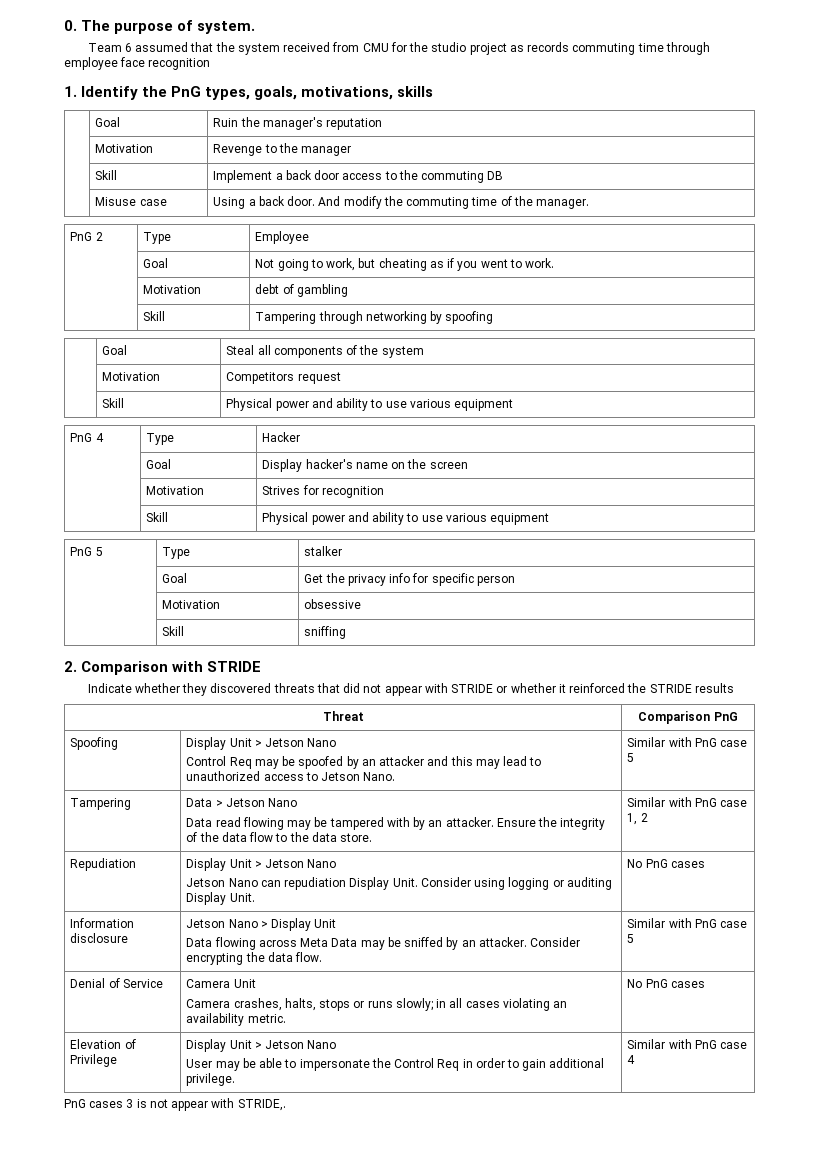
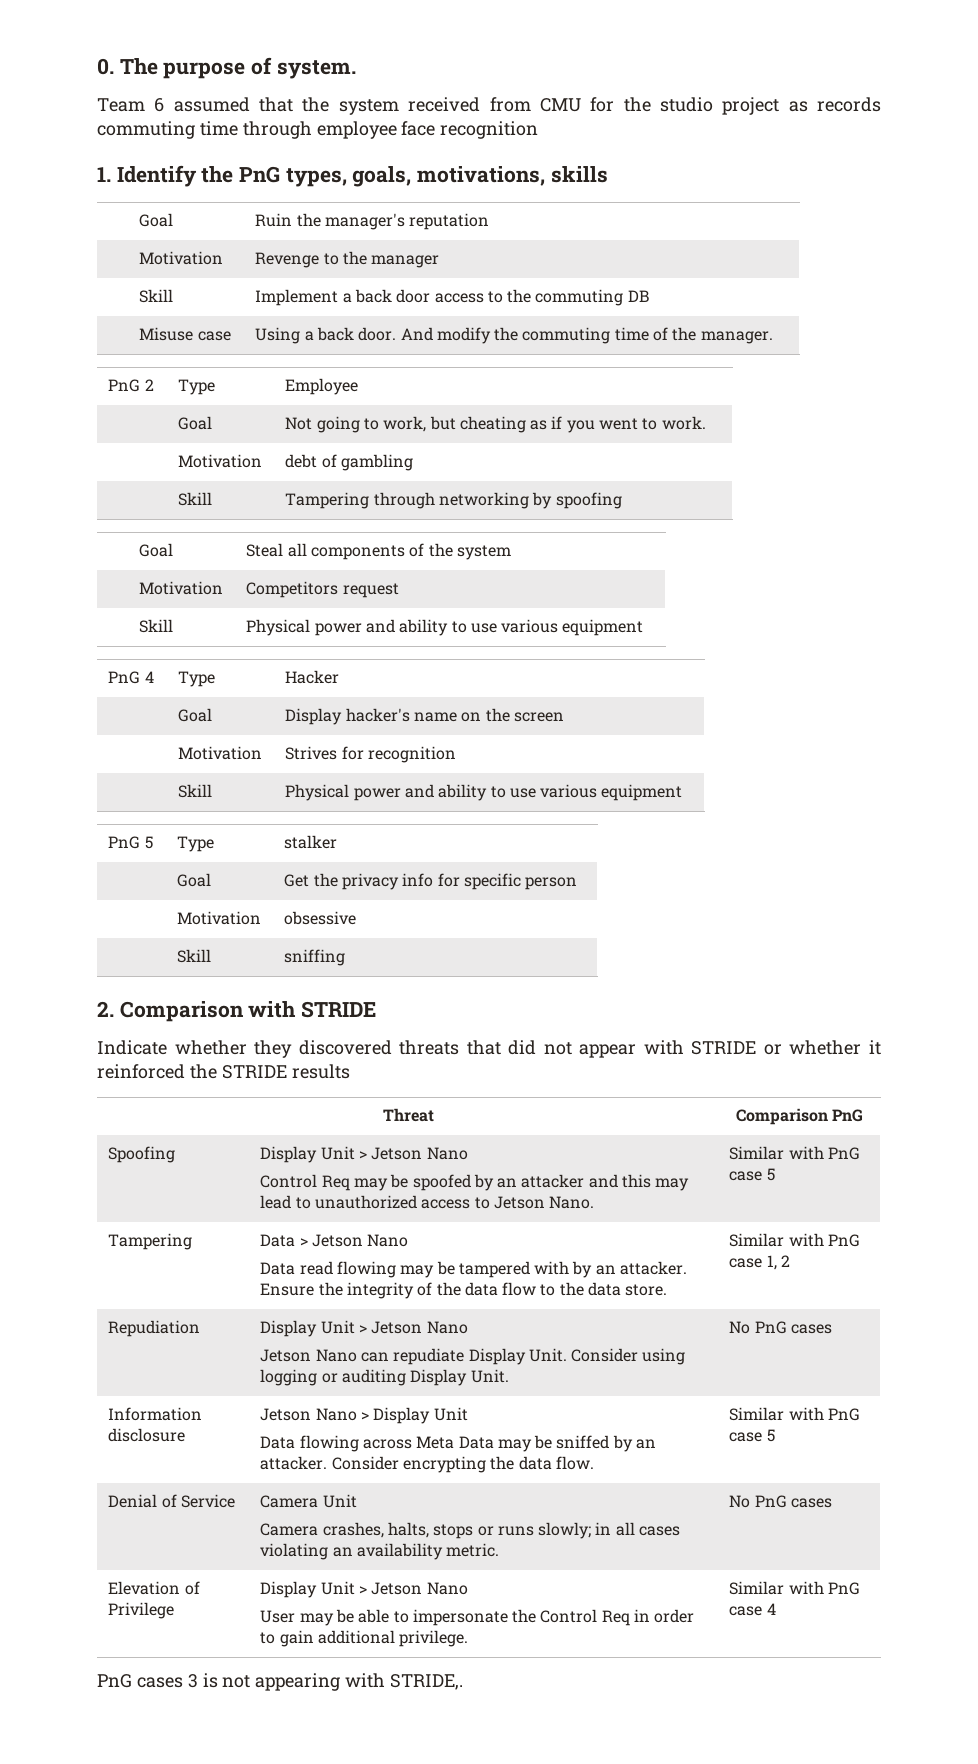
[284,877,347,890] repudiation -> [393,1348,465,1365] repudiate
[171,1101,209,1111] appear -> [255,1673,341,1691] appearing

